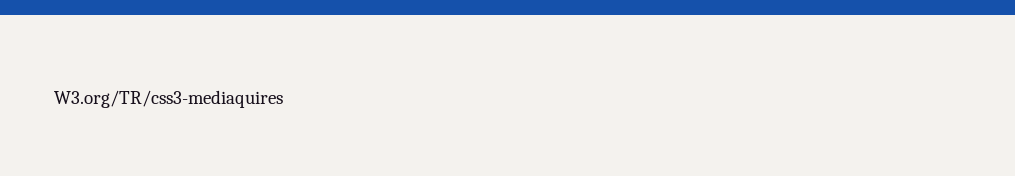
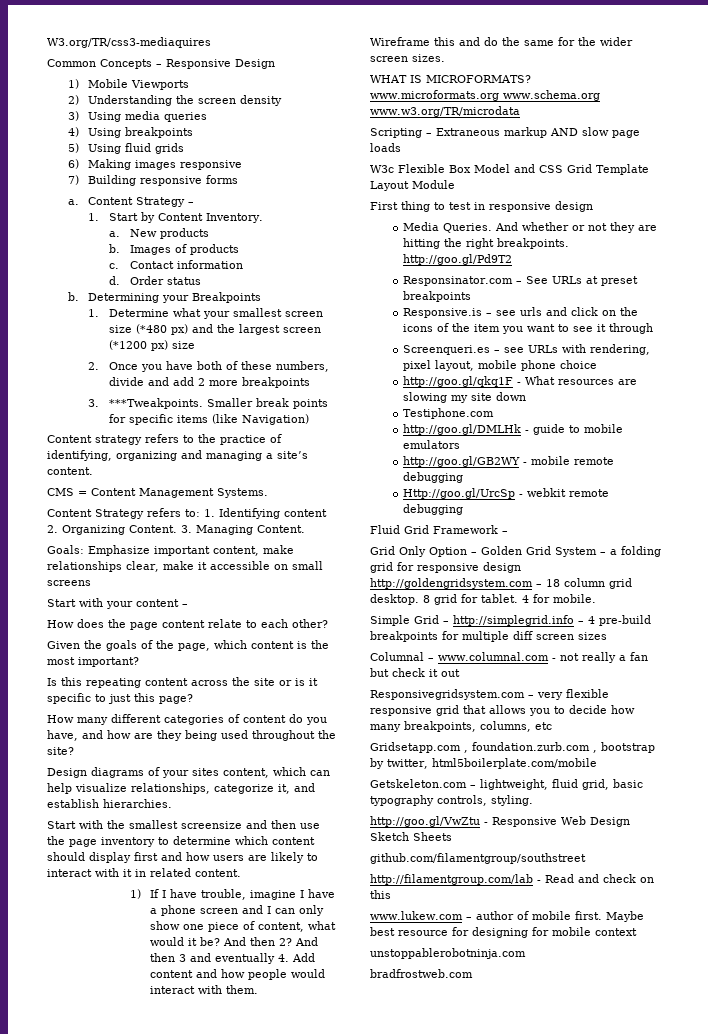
(283, 99) none -> [47,59,275,69] [67,79,190,90] [67,95,283,106] [67,111,208,122] [67,127,194,138] [67,143,185,154] [67,159,243,170] [67,175,239,186] [67,197,195,207] [88,212,264,223] [109,228,209,239] [109,244,239,255] [109,260,243,269] [109,276,201,285] [67,292,262,303] [88,308,324,319] [109,324,322,335] [109,340,196,351] [88,361,330,372] [109,377,311,388] [88,398,329,409] [109,414,310,425] [47,434,282,445] [47,450,308,461] [47,467,93,475] [47,488,268,498] [47,508,327,519] [47,525,305,535] [47,545,294,556] [47,561,323,572] [47,580,91,586] [47,598,188,609] [47,619,328,630] [47,640,329,651] [47,657,139,667] [47,677,318,688] [47,693,193,704] [47,714,327,725] [47,730,336,741] [47,747,74,755] [47,767,330,778] [47,783,315,794] [47,799,172,808] [47,820,320,829] [47,836,315,847] [47,852,318,863] [47,868,241,877] [129,889,336,900] [150,905,325,916] [150,921,337,932] [150,937,319,946] [150,953,316,964] [150,969,326,980] [150,985,259,994] [370,37,633,46] [370,54,445,62] [370,75,531,83] [370,90,600,101] [370,106,520,117] [370,127,640,138] [370,143,401,152] [370,164,649,175] [370,180,455,191] [370,201,593,212] [402,222,657,233] [402,238,569,249] [402,254,512,265] [402,276,638,286] [402,291,471,302] [402,307,638,318] [402,323,653,334] [402,344,650,355] [402,360,597,371] [402,376,637,387] [402,392,526,403] [402,408,494,419] [402,424,623,435] [402,440,460,449] [402,456,614,467] [402,472,463,483] [402,488,609,499] [402,504,463,515] [370,525,508,534] [370,546,661,557] [370,562,521,573] [370,578,632,589] [370,594,596,605] [370,615,651,626] [370,631,607,642] [370,652,648,663] [370,668,460,677] [370,689,609,700] [370,705,635,716] [370,721,552,732] [370,742,655,753] [370,758,597,769] [370,779,643,790] [370,795,533,806] [370,816,630,827] [370,832,452,841] [370,853,586,864] [370,874,654,885] [370,890,391,899] [370,911,644,922] [370,927,637,938] [370,948,526,959] [370,969,473,978] // Common Concepts – Responsive Design // 1) Mobile Viewports // 2) Understanding the screen density // 3) Using media queries // 4) Using breakpoints // 5) Using fluid grids // 6) Making images responsive // 7) Building responsive forms // a. Content Strategy – // 1. Start by Content Inventory. // a. New products // b. Images of products // c. Contact information // d. Order status // b. Determining your Breakpoints // 1. Determine what your smallest screen size (*480 px) and the largest screen (*1200 px) size // 2. Once you have both of these numbers, divide and add 2 more breakpoints // 3. ***Tweakpoints. Smaller break points for specific items (like Navigation) // Content strategy refers to the practice of identifying, organizing and managing a site’s content. // CMS = Content Management Systems. // Content Strategy refers to: 1. Identifying content 2. Organizing Content. 3. Managing Content. // Goals: Emphasize important content, make relationships clear, make it accessible on small screens // Start with your content – // How does the page content relate to each other? // Given the goals of the page, which content is the most important? // Is this repeating content across the site or is it specific to just this page? // How many different categories of content do you have, and how are they being used throughout the site? // Design diagrams of your sites content, which can help visualize relationships, categorize it, and establish hierarchies. // Start with the smallest screensize and then use the page inventory to determine which content should display first and how users are likely to interact with it in related content. // 1) If I have trouble, imagine I have a phone screen and I can only show one piece of content, what would it be? And then 2? And then 3 and eventually 4. Add content and how people would interact with them. // Wireframe this and do the same for the wider screen sizes. // WHAT IS MICROFORMATS? www.microformats.org www.schema.org www.w3.org/TR/microdata // Scripting – Extraneous markup AND slow page loads // W3c Flexible Box Model and CSS Grid Template Layout Module // First thing to test in responsive design // Media Queries. And whether or not they are hitting the right breakpoints. http://goo.gl/Pd9T2 // Responsinator.com – See URLs at preset breakpoints // Responsive.is – see urls and click on the icons of the item you want to see it through // Screenqueri.es – see URLs with rendering, pixel layout, mobile phone choice // http://goo.gl/qkq1F - What resources are slowing my site down // Testiphone.com // http://goo.gl/DMLHk - guide to mobile emulators // http://goo.gl/GB2WY - mobile remote debugging // Http://goo.gl/UrcSp - webkit remote debugging // Fluid Grid Framework – // Grid Only Option – Golden Grid System – a folding grid for responsive design http://goldengridsystem.com – 18 column grid desktop. 8 grid for tablet. 4 for mobile. // Simple Grid – http://simplegrid.info – 4 pre-build breakpoints for multiple diff screen sizes // Columnal – www.columnal.com - not really a fan but check it out // Responsivegridsystem.com – very flexible responsive grid that allows you to decide how many breakpoints, columns, etc // Gridsetapp.com , foundation.zurb.com , bootstrap by twitter, html5boilerplate.com/mobile // Getskeleton.com – lightweight, fluid grid, basic typography controls, styling. // http://goo.gl/VwZtu - Responsive Web Design Sketch Sheets // github.com/filamentgroup/southstreet // http://filamentgroup.com/lab - Read and check on this // www.lukew.com – author of mobile first. Maybe best resource for designing for mobile context // unstoppablerobotninja.com // bradfrostweb.com

